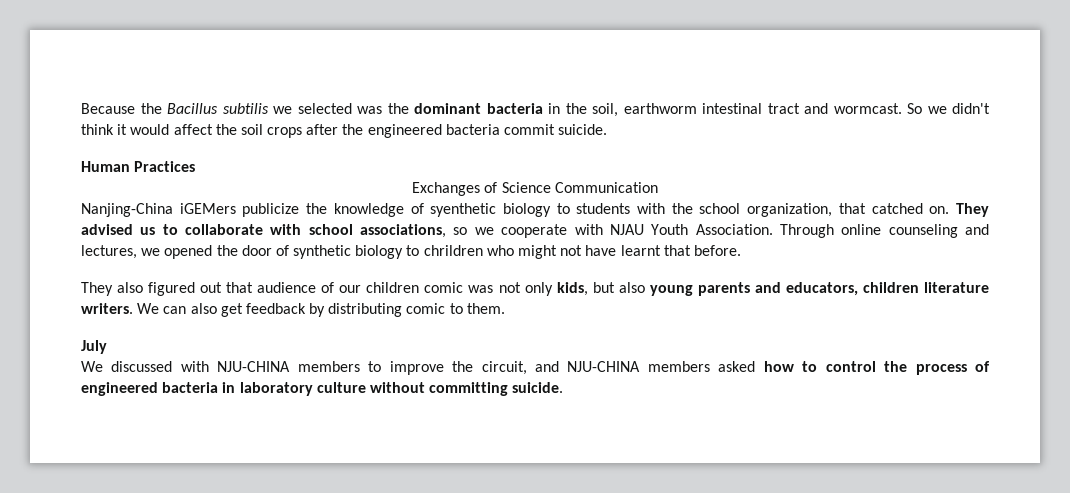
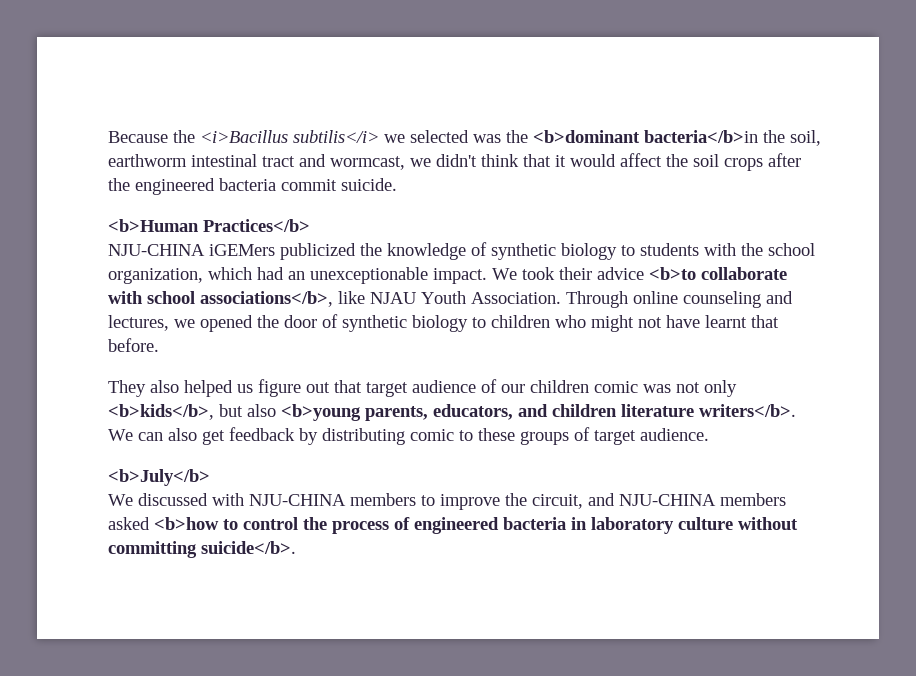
[167,103,269,114] Bacillus subtilis -> [200,130,379,143] <i>Bacillus subtilis</i>
[414,103,560,114] dominant bacteria in -> [533,130,758,143] <b>dominant bacteria</b>in
[833,103,922,114] wormcast. So -> [330,156,405,170] wormcast,
(114, 129) none -> [523,154,551,167] that
[81,161,196,172] [412,182,658,196] [81,203,300,217] Human Practices // Exchanges of Science Communication // Nanjing-China iGEMers publicize -> [108,219,310,232] [108,243,356,260] <b>Human Practices</b> // NJU-CHINA iGEMers publicized
[430,203,497,217] syenthetic -> [491,243,556,260] synthetic
[838,203,990,217] [81,224,603,238] that catched on. They advised us to collaborate with school associations, so we cooperate with -> [208,267,787,284] [108,291,365,307] which had an unexceptionable impact. We took their advice <b>to collaborate with school associations</b>, like
[423,245,483,256] chrildren -> [491,315,550,328] children
[148,282,196,296] figured -> [184,379,301,397] helped us figure
(254, 287) none -> [366,382,408,397] target
[556,282,588,296] kids, -> [108,404,214,420] <b>kids</b>,
[649,282,858,296] young parents and educators, -> [281,404,548,421] <b>young parents, educators, and
[81,303,133,314] writers. -> [699,404,796,417] writers</b>.
[466,303,505,314] [81,340,107,354] them. // July -> [478,427,709,445] [108,469,210,486] these groups of target audience. // <b>July</b>
[763,361,794,372] how -> [154,517,219,530] <b>how
[512,382,564,393] suicide. -> [201,541,296,554] suicide</b>.

